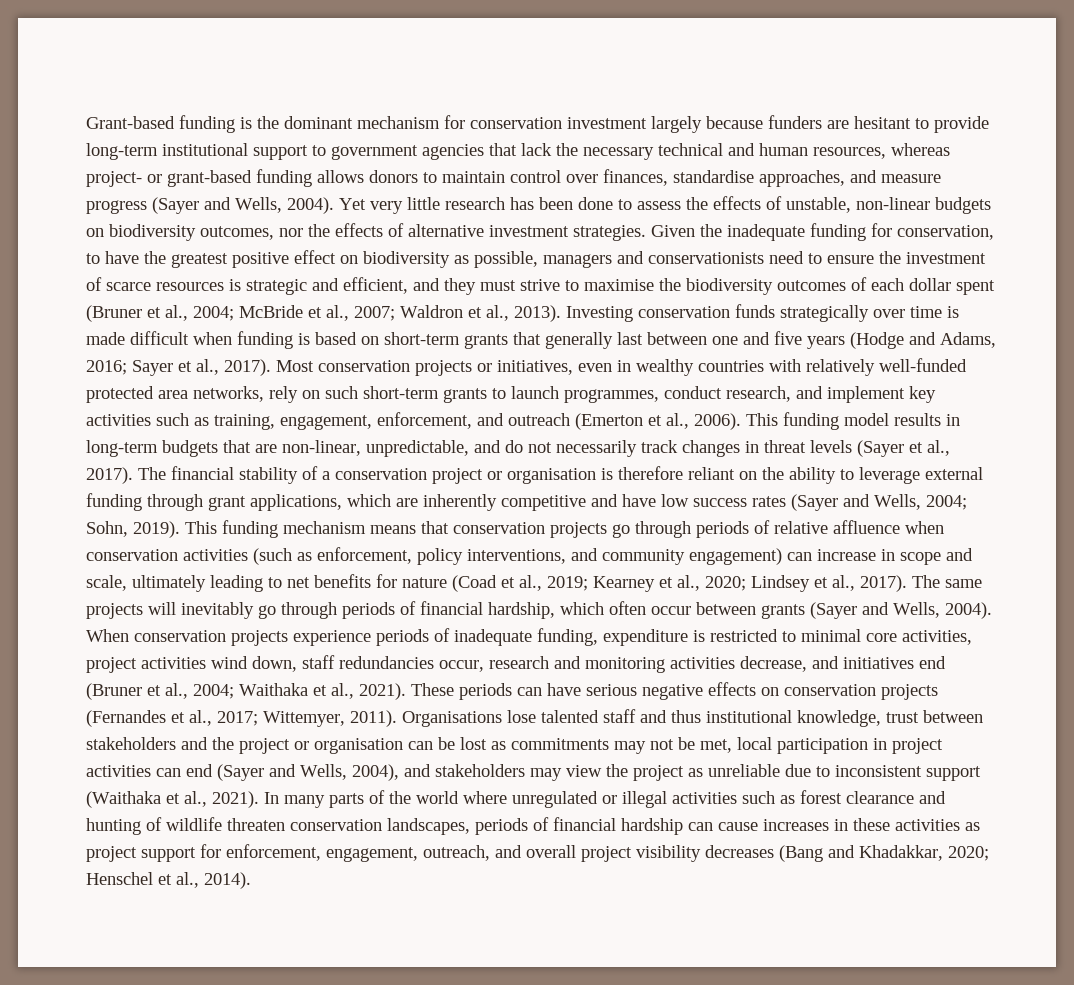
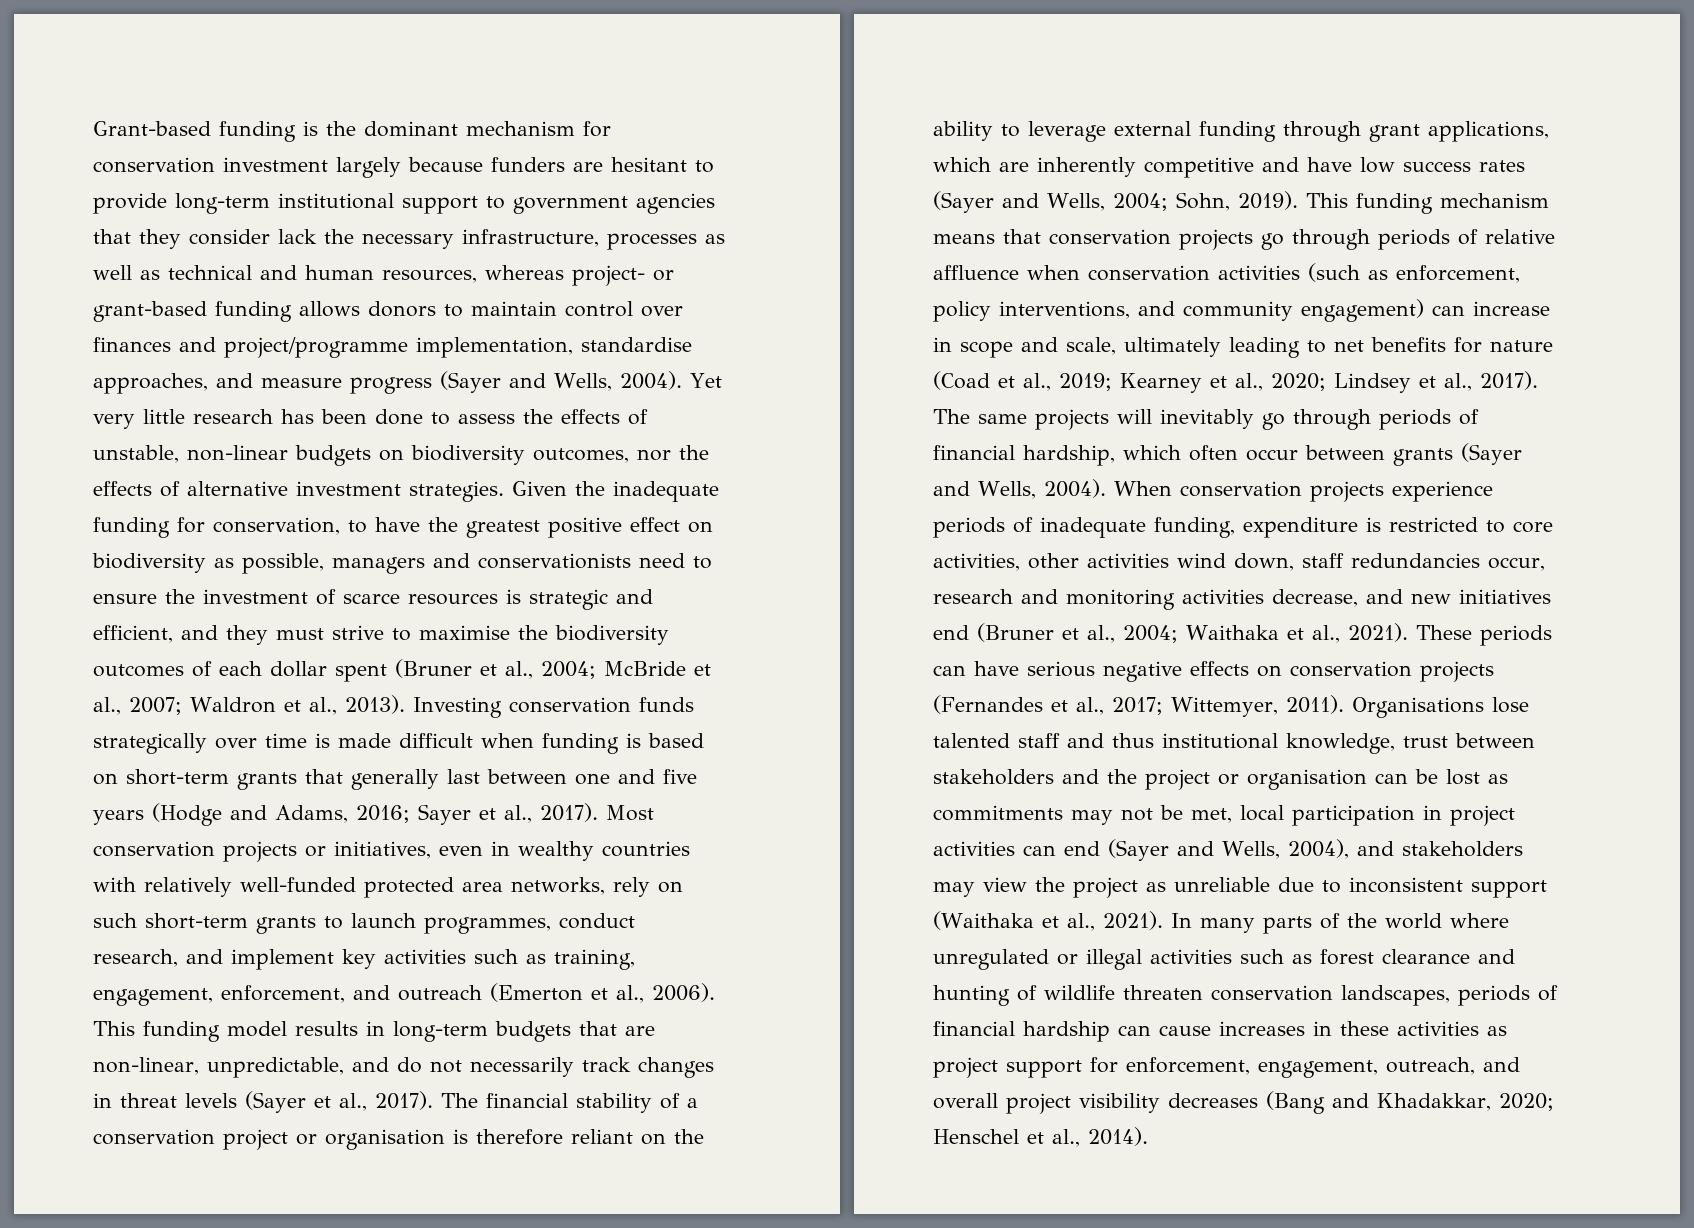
(517, 149) none -> [139,229,270,249] they consider
(654, 153) none -> [462,229,725,250] [93,265,160,280] infrastructure, processes as well as
[603,169,668,186] finances, -> [93,337,573,358] finances and project/programme implementation,
[801,629,861,642] minimal -> (1505, 526) none
[86,657,137,673] project -> [1028,553,1079,569] other
(839, 662) none -> [1411,593,1451,604] new

